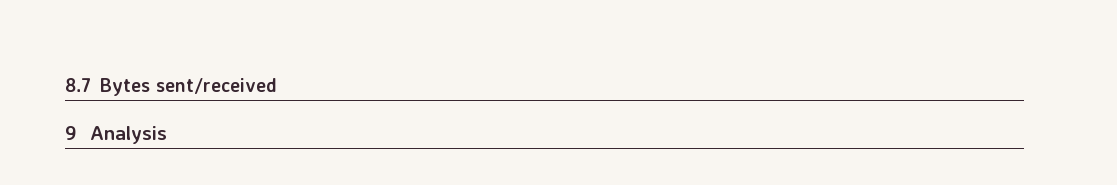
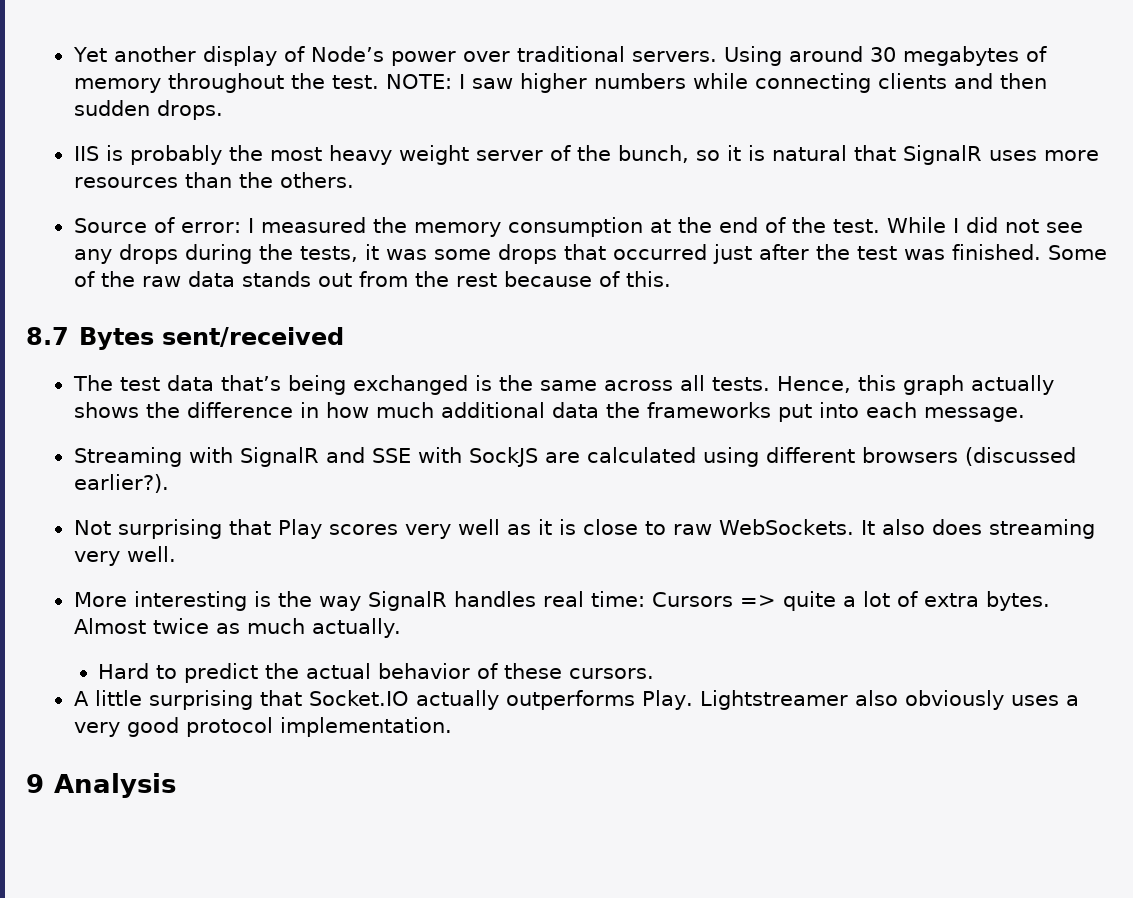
[65,78,277,96] 8.7 Bytes sent/received -> [72,46,1048,66] [73,73,1047,93] [73,100,223,120] [73,145,1099,165] [73,172,354,188] [73,217,1083,237] [73,244,1107,264] [73,271,671,287] [26,327,345,350] [72,375,1054,395] [73,402,1025,422] [73,447,1076,467] [73,474,169,493] [73,519,1096,539] [73,546,176,566] [73,591,1050,611] [73,618,402,638] [98,663,655,683] [73,690,1080,710] [73,717,452,737] Yet another display of Node’s power over traditional servers. Using around 30 megabytes of memory throughout the test. NOTE: I saw higher numbers while connecting clients and then sudden drops. // IIS is probably the most heavy weight server of the bunch, so it is natural that SignalR uses more resources than the others. // Source of error: I measured the memory consumption at the end of the test. While I did not see any drops during the tests, it was some drops that occurred just after the test was finished. Some of the raw data stands out from the rest because of this. // 8.7 Bytes sent/received // The test data that’s being exchanged is the same across all tests. Hence, this graph actually shows the difference in how much additional data the frameworks put into each message. // Streaming with SignalR and SSE with SockJS are calculated using different browsers (discussed earlier?). // Not surprising that Play scores very well as it is close to raw WebSockets. It also does streaming very well. // More interesting is the way SignalR handles real time: Cursors => quite a lot of extra bytes. Almost twice as much actually. // Hard to predict the actual behavior of these cursors. // A little surprising that Socket.IO actually outperforms Play. Lightstreamer also obviously uses a very good protocol implementation.

